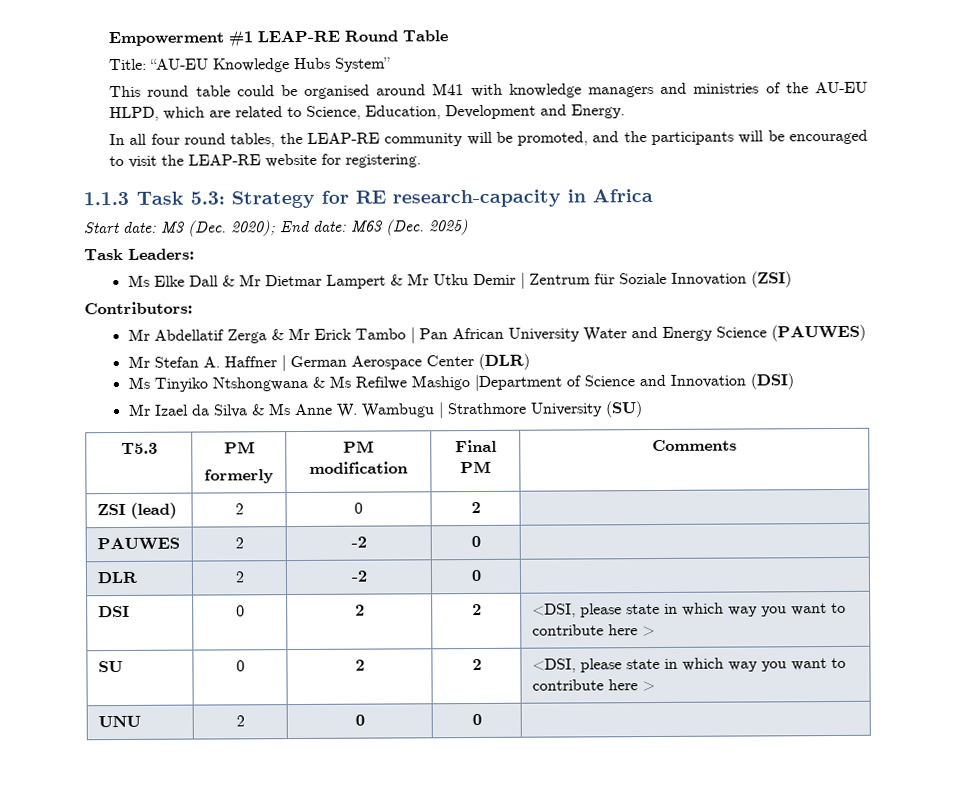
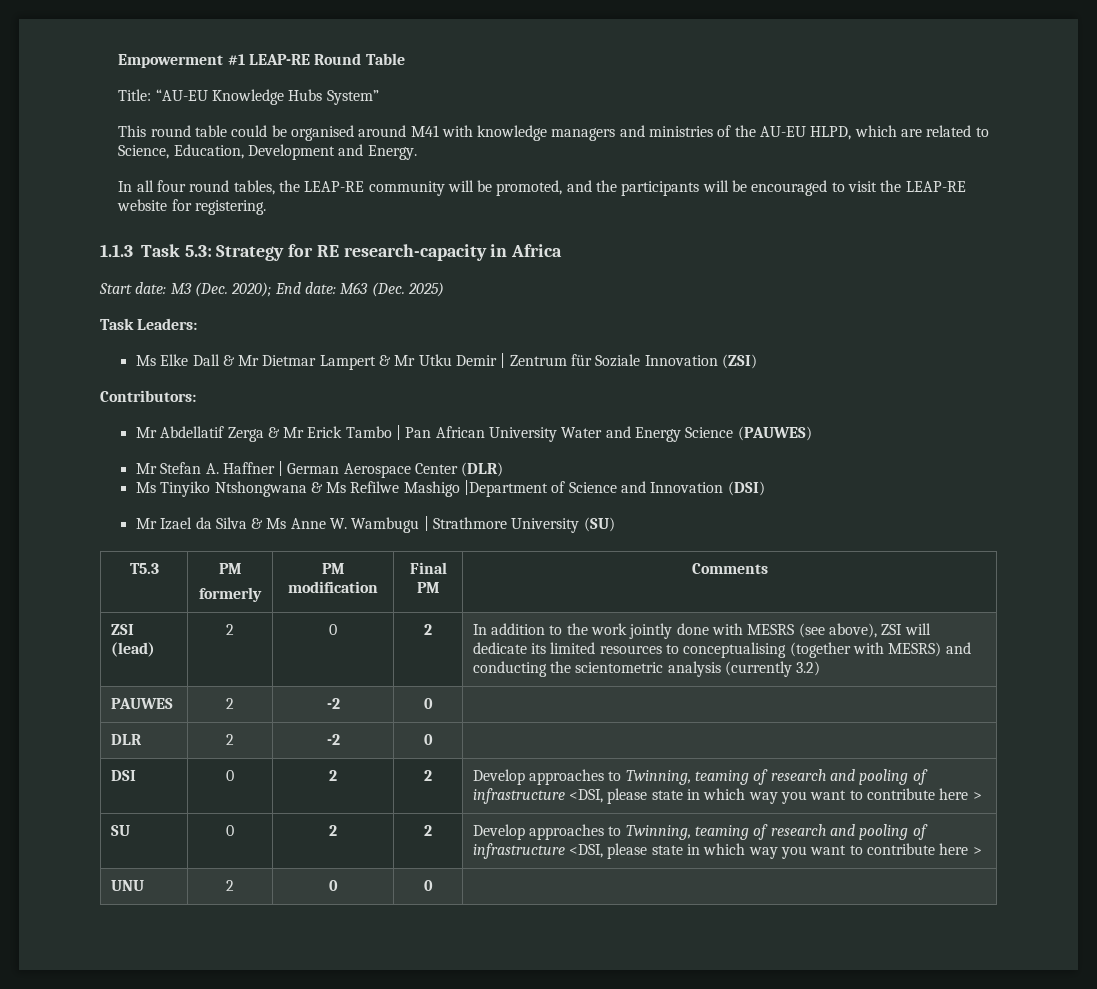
(481, 507) none -> [472,623,931,639] [472,642,971,658] [472,661,821,677] In addition to the work jointly done with MESRS (see above), ZSI will dedicate its limited resources to conceptualising (together with MESRS) and conducting the scientometric analysis (currently 3.2)
(482, 609) none -> [472,769,928,785] [472,788,565,804] Develop approaches to Twinning, teaming of research and pooling of infrastructure
(482, 664) none -> [472,824,928,840] [472,843,565,859] Develop approaches to Twinning, teaming of research and pooling of infrastructure

